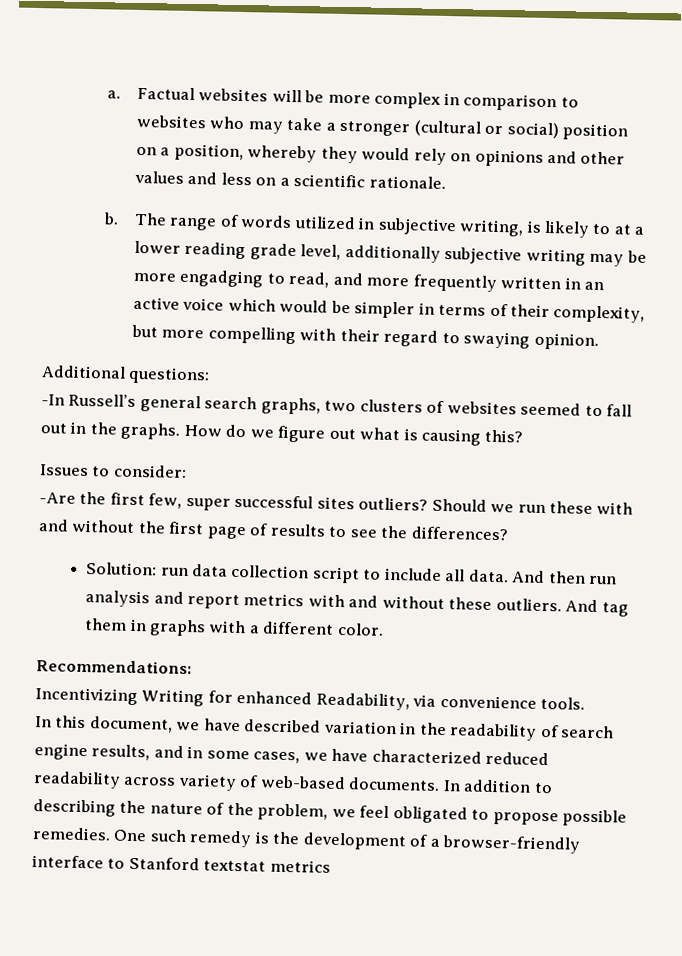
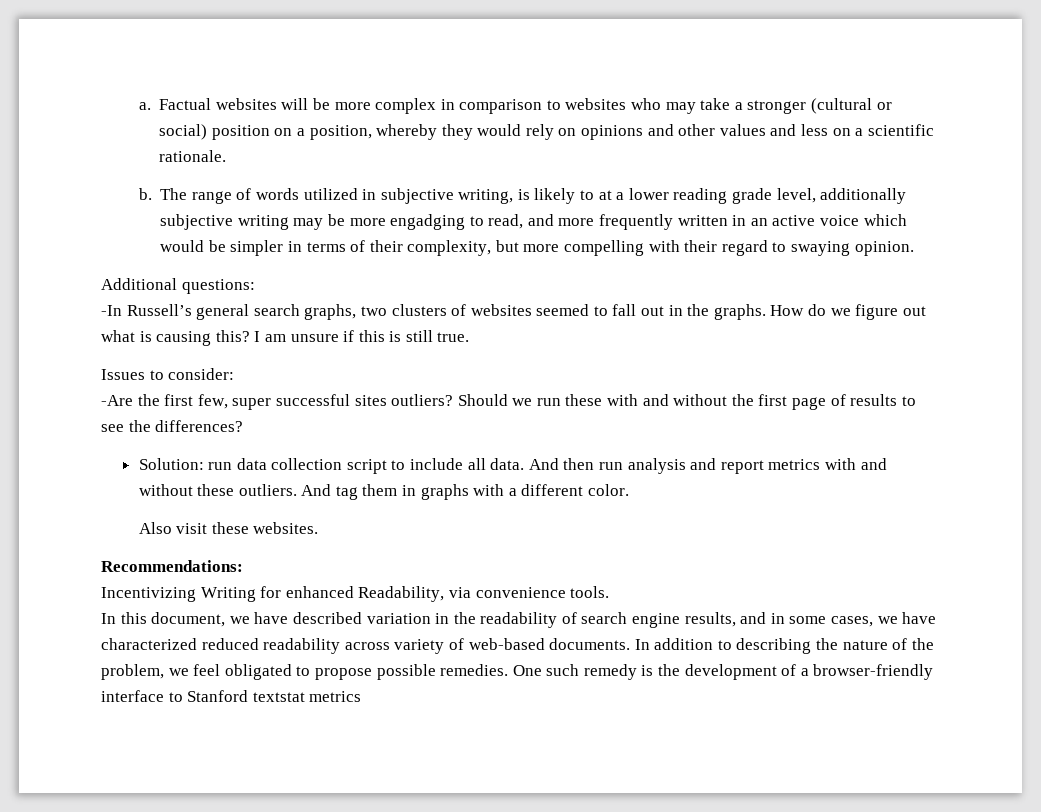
(524, 436) none -> [254,330,470,342] I am unsure if this is still true.
(384, 629) none -> [138,522,319,534] // Also visit these websites.

